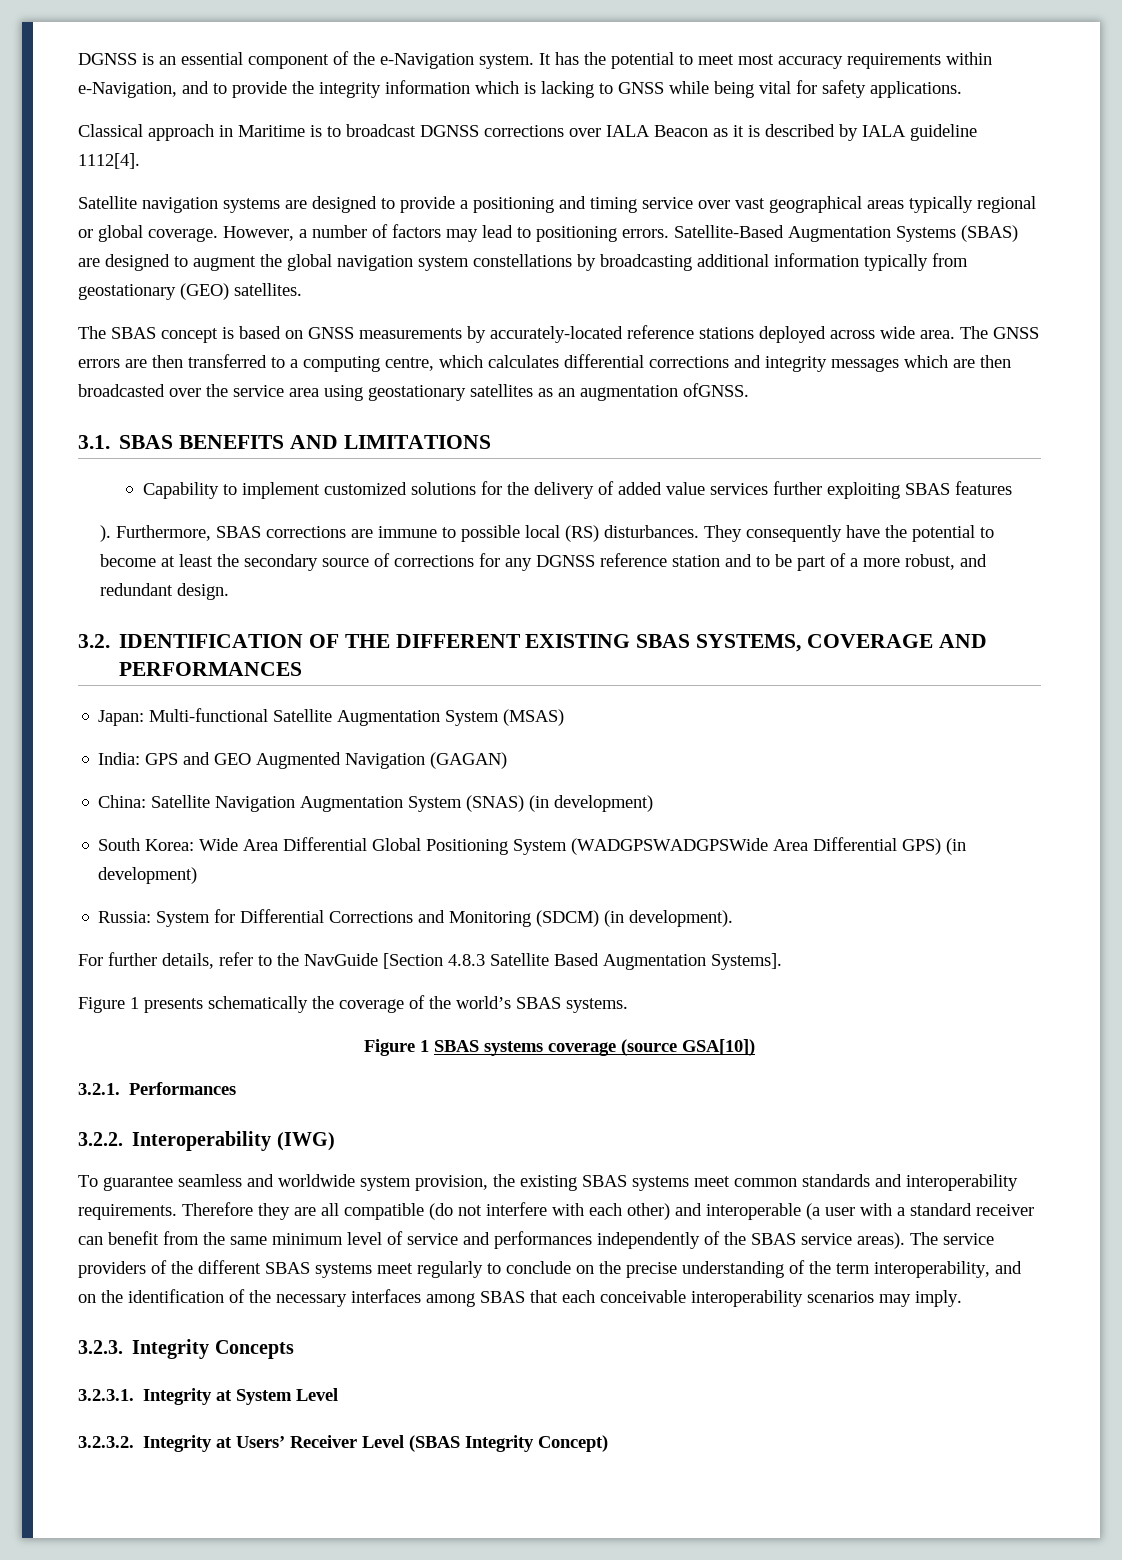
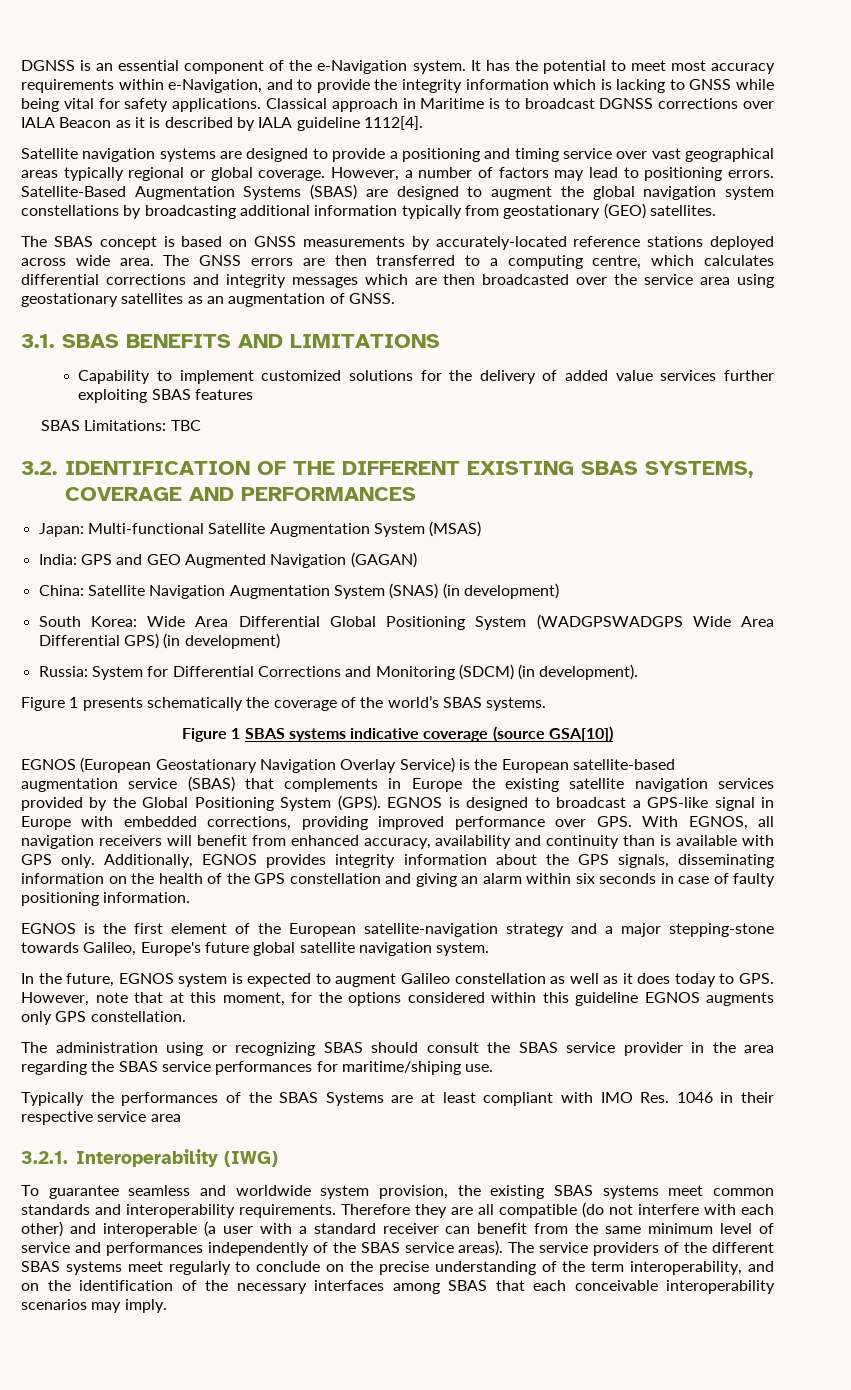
(962, 89) // -> (262, 105) none
[683,383,749,397] ofGNSS. -> [329,293,395,304] of GNSS.
[100,525,995,542] [100,553,988,571] [100,583,230,600] ). Furthermore, SBAS corrections are immune to possible local (RS) disturbances. They consequently have the potential to become at least the secondary source of corrections for any DGNSS reference station and to be part of a more robust, and redundant design. -> [40,420,201,431] SBAS Limitations: TBC
[571,838,769,855] (WADGPSWADGPSWide -> [536,614,731,630] (WADGPSWADGPS Wide
[78,952,782,970] // For further details, refer to the NavGuide [Section 4.8.3 Satellite Based Augmentation Systems]. -> (639, 672) none
(543, 1048) none -> [350,728,420,739] indicative
[78,1082,237,1095] [78,1132,123,1146] 3.2.1. Performances // 3.2.2. -> [21,757,675,773] [21,776,774,792] [21,795,775,811] [21,816,775,830] [21,835,774,849] [21,854,775,868] [21,873,775,887] [21,892,191,906] [21,923,774,937] [21,942,490,956] [21,973,774,987] [21,992,774,1006] [21,1011,186,1025] [21,1042,774,1056] [21,1061,494,1075] [21,1092,774,1106] [21,1111,181,1125] [21,1151,68,1164] EGNOS (European Geostationary Navigation Overlay Service) is the European satellite-based augmentation service (SBAS) that complements in Europe the existing satellite navigation services provided by the Global Positioning System (GPS). EGNOS is designed to broadcast a GPS-like signal in Europe with embedded corrections, providing improved performance over GPS. With EGNOS, all navigation receivers will benefit from enhanced accuracy, availability and continuity than is available with GPS only. Additionally, EGNOS provides integrity information about the GPS signals, disseminating information on the health of the GPS constellation and giving an alarm within six seconds in case of faulty positioning information. // EGNOS is the first element of the European satellite-navigation strategy and a major stepping-stone towards Galileo, Europe's future global satellite navigation system. // In the future, EGNOS system is expected to augment Galileo constellation as well as it does today to GPS. However, note that at this moment, for the options considered within this guideline EGNOS augments only GPS constellation. // The administration using or recognizing SBAS should consult the SBAS service provider in the area regarding the SBAS service performances for maritime/shiping use. // Typically the performances of the SBAS Systems are at least compliant with IMO Res. 1046 in their respective service area // 3.2.1.
[78,1339,294,1359] [78,1388,339,1405] [78,1435,609,1452] // 3.2.3. Integrity Concepts // 3.2.3.1. Integrity at System Level // 3.2.3.2. Integrity at Users’ Receiver Level (SBAS Integrity Concept) -> (167, 1306) none

